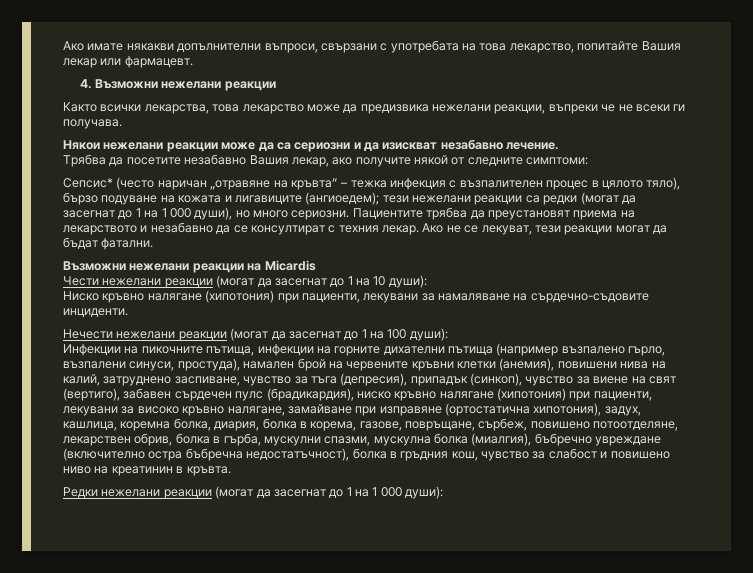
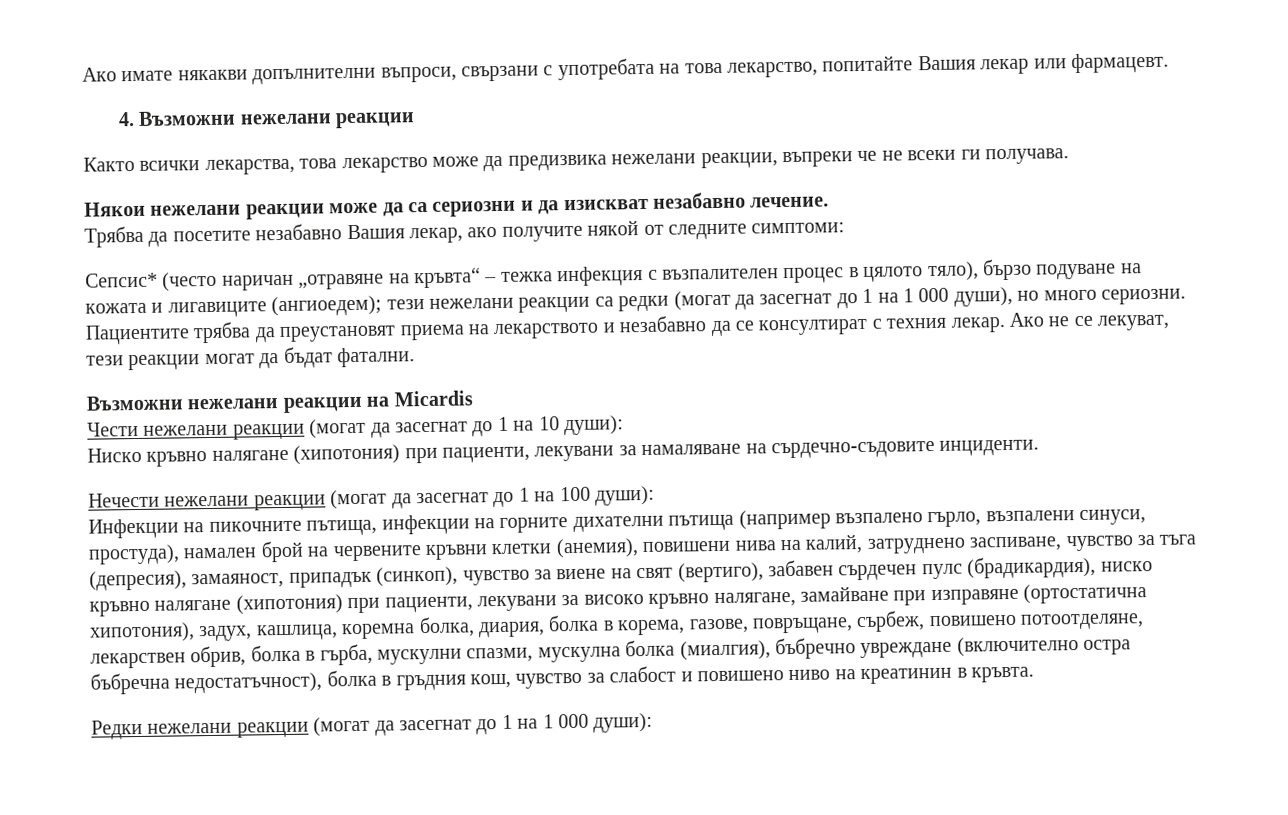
(408, 379) none -> [191,572,285,589] замаяност,

